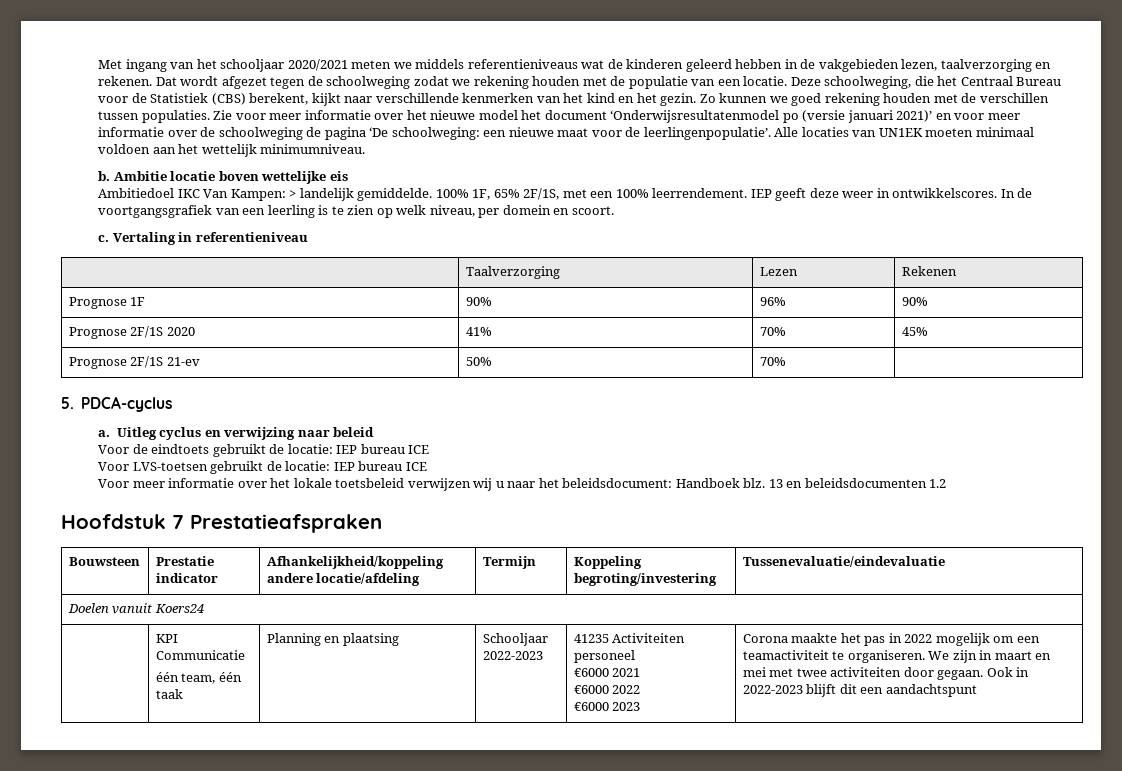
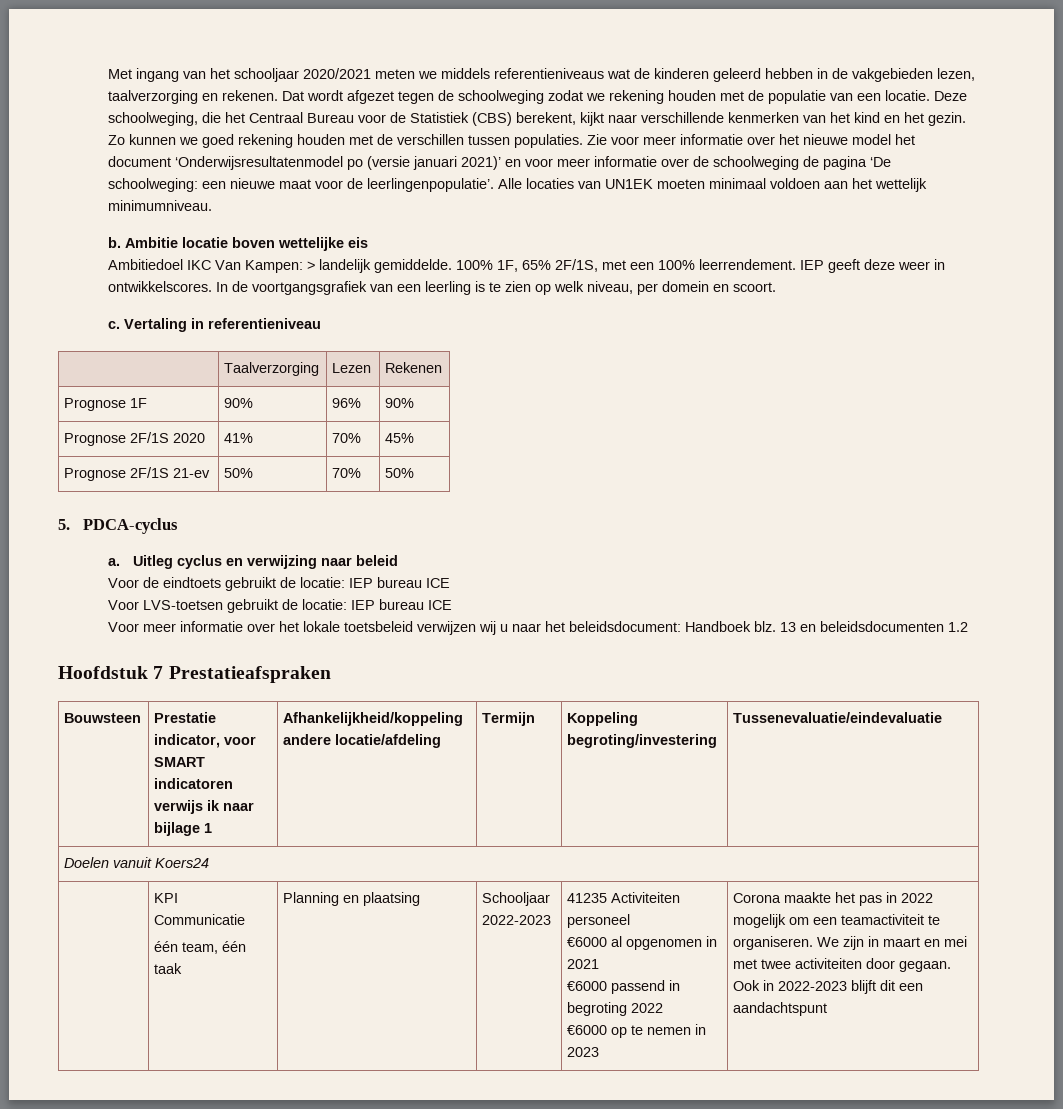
(786, 361) none -> [385,468,415,478] 50%
[155,573,218,583] indicator -> [154,734,257,748] [154,757,206,767] [154,778,234,789] [154,800,255,814] [154,822,213,836] indicator, voor SMART indicatoren verwijs ik naar bijlage 1
(609, 672) none -> [611,936,718,950] al opgenomen in
(609, 689) none -> [611,980,681,994] [567,1002,628,1016] passend in begroting
(609, 706) none -> [611,1024,707,1038] op te nemen in

